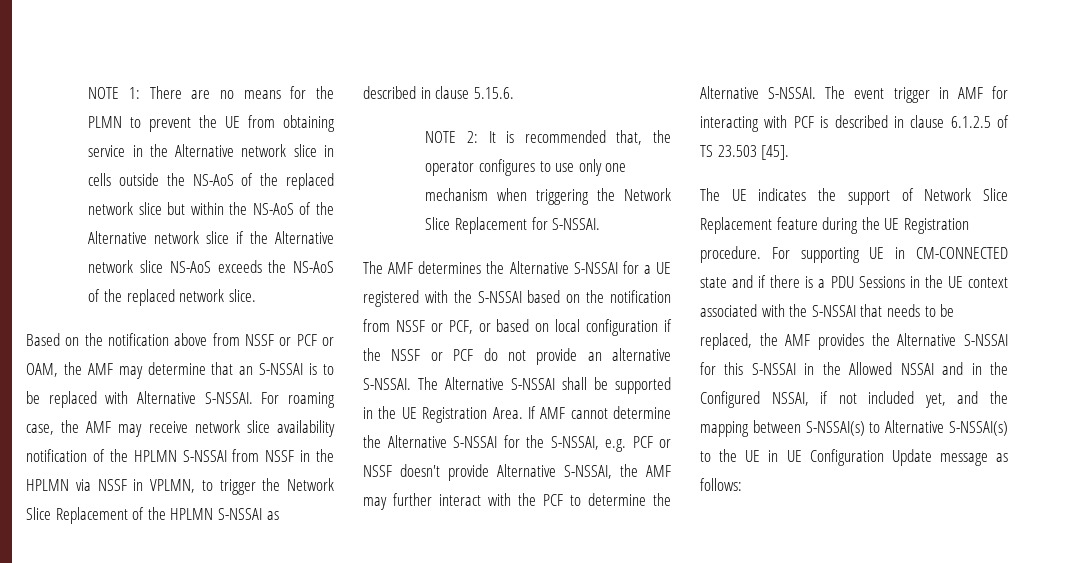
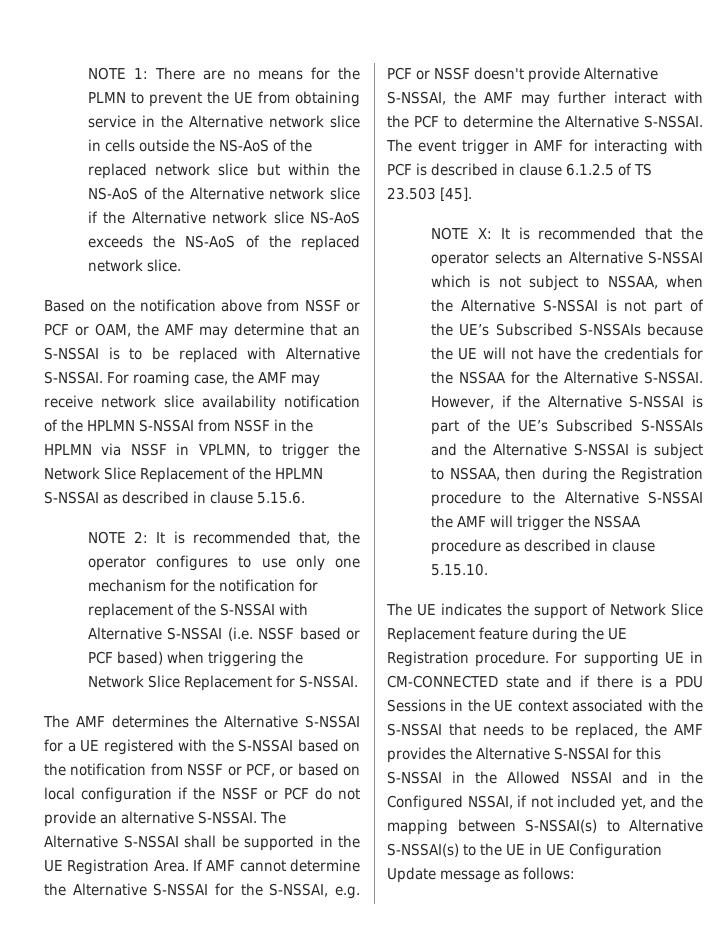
(489, 194) none -> [170,579,319,592] [88,603,309,619] [88,627,360,641] [88,651,164,665] for the notification for replacement of the S-NSSAI with Alternative S-NSSAI (i.e. NSSF based or PCF based)
(790, 152) none -> [431,227,703,240] [431,251,703,267] [431,275,703,291] [431,299,704,315] [431,323,703,336] [431,347,703,360] [431,371,703,384] [431,395,703,409] [431,419,703,435] [431,443,703,459] [431,467,703,483] [431,491,703,507] [431,515,642,531] [431,539,656,555] [431,563,489,576] // NOTE X: It is recommended that the operator selects an Alternative S-NSSAI which is not subject to NSSAA, when the Alternative S-NSSAI is not part of the UE’s Subscribed S-NSSAIs because the UE will not have the credentials for the NSSAA for the Alternative S-NSSAI. However, if the Alternative S-NSSAI is part of the UE’s Subscribed S-NSSAIs and the Alternative S-NSSAI is subject to NSSAA, then during the Registration procedure to the Alternative S-NSSAI the AMF will trigger the NSSAA procedure as described in clause 5.15.10.

